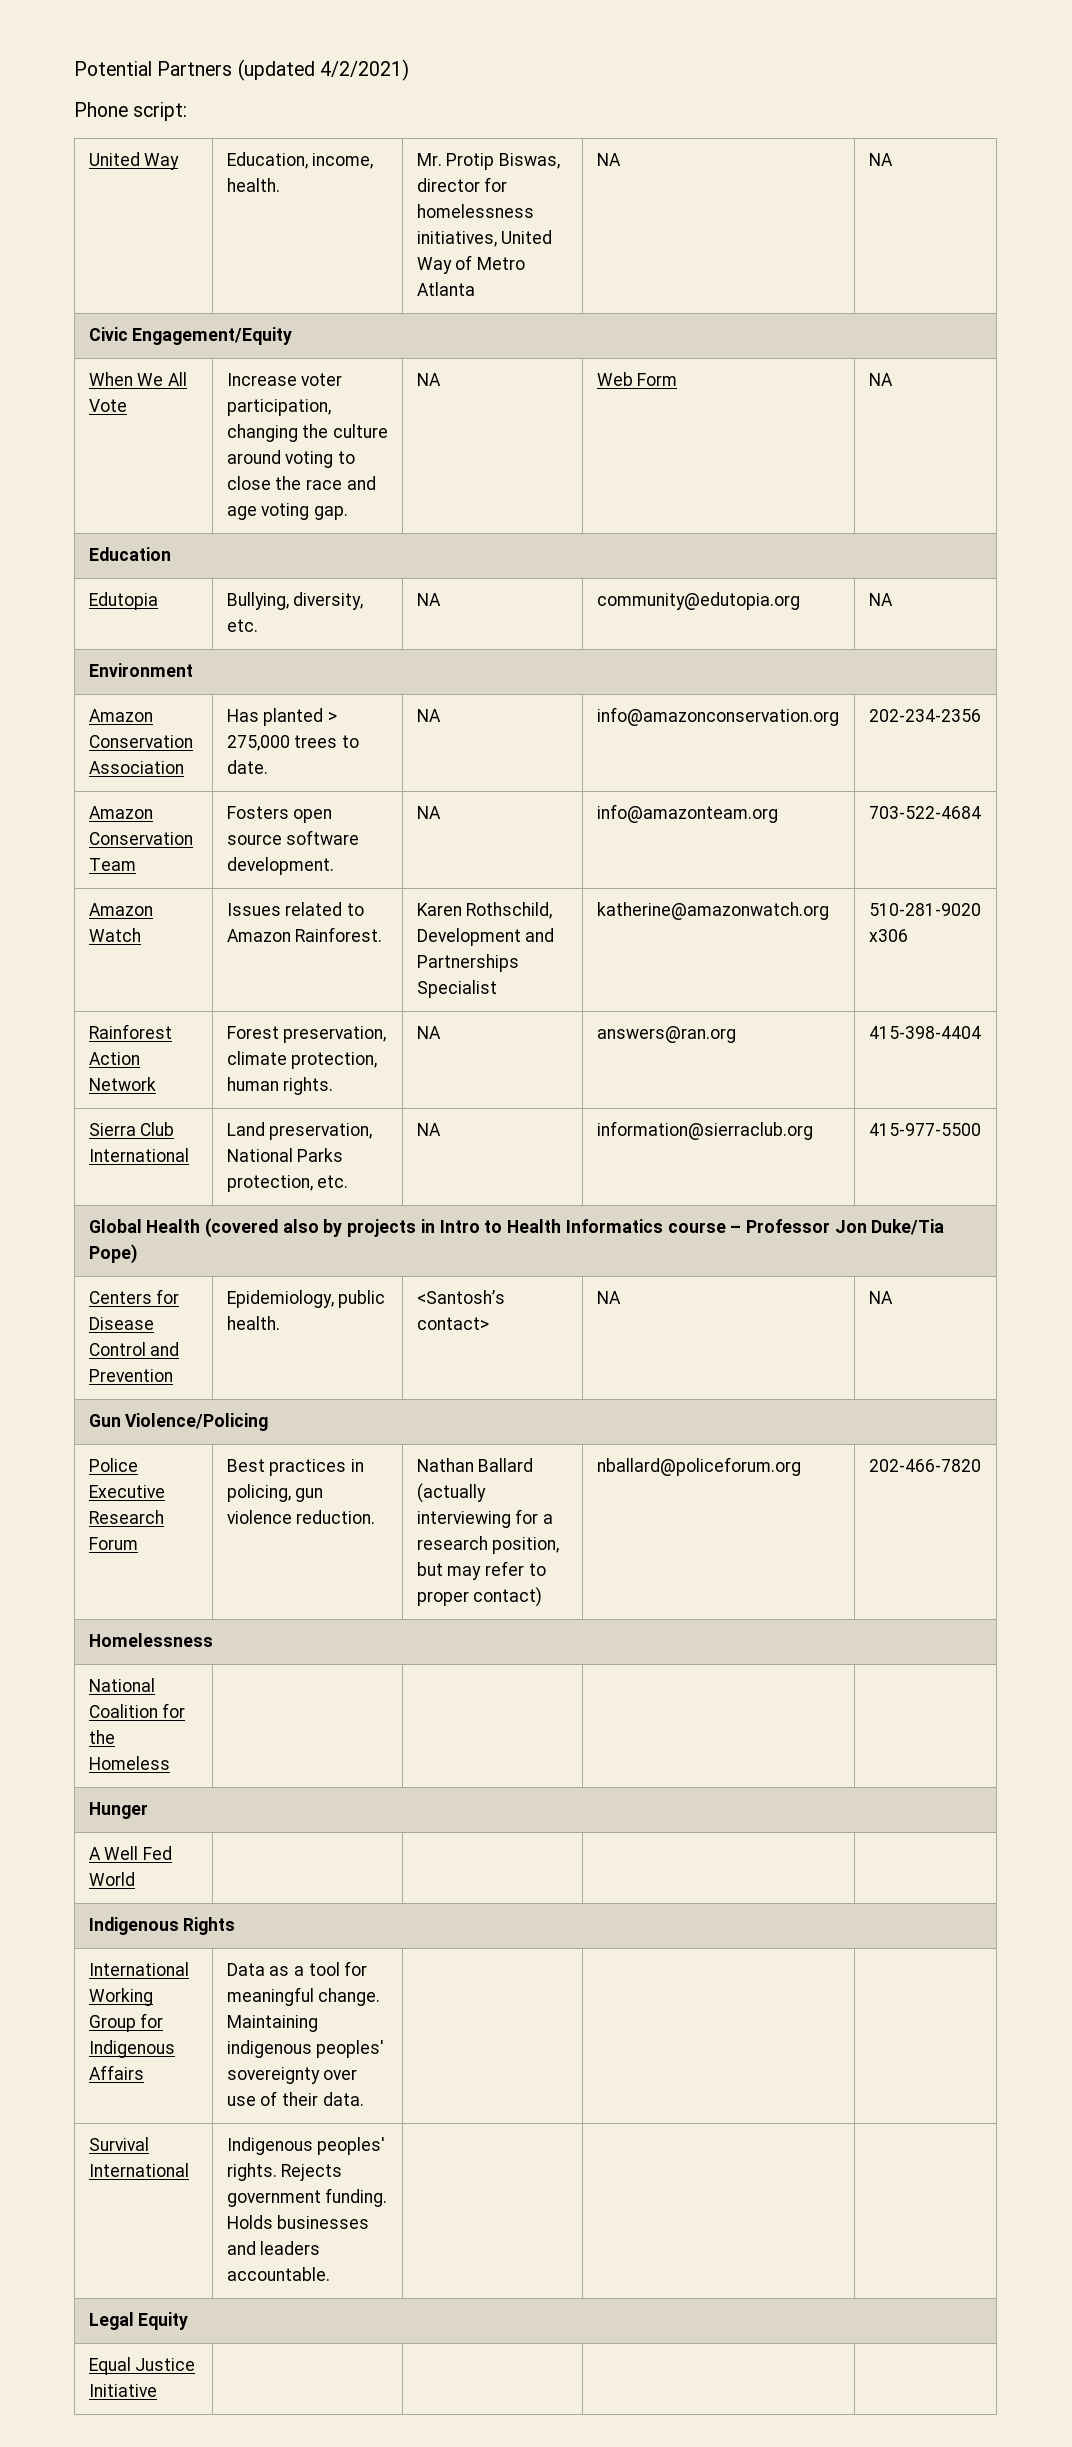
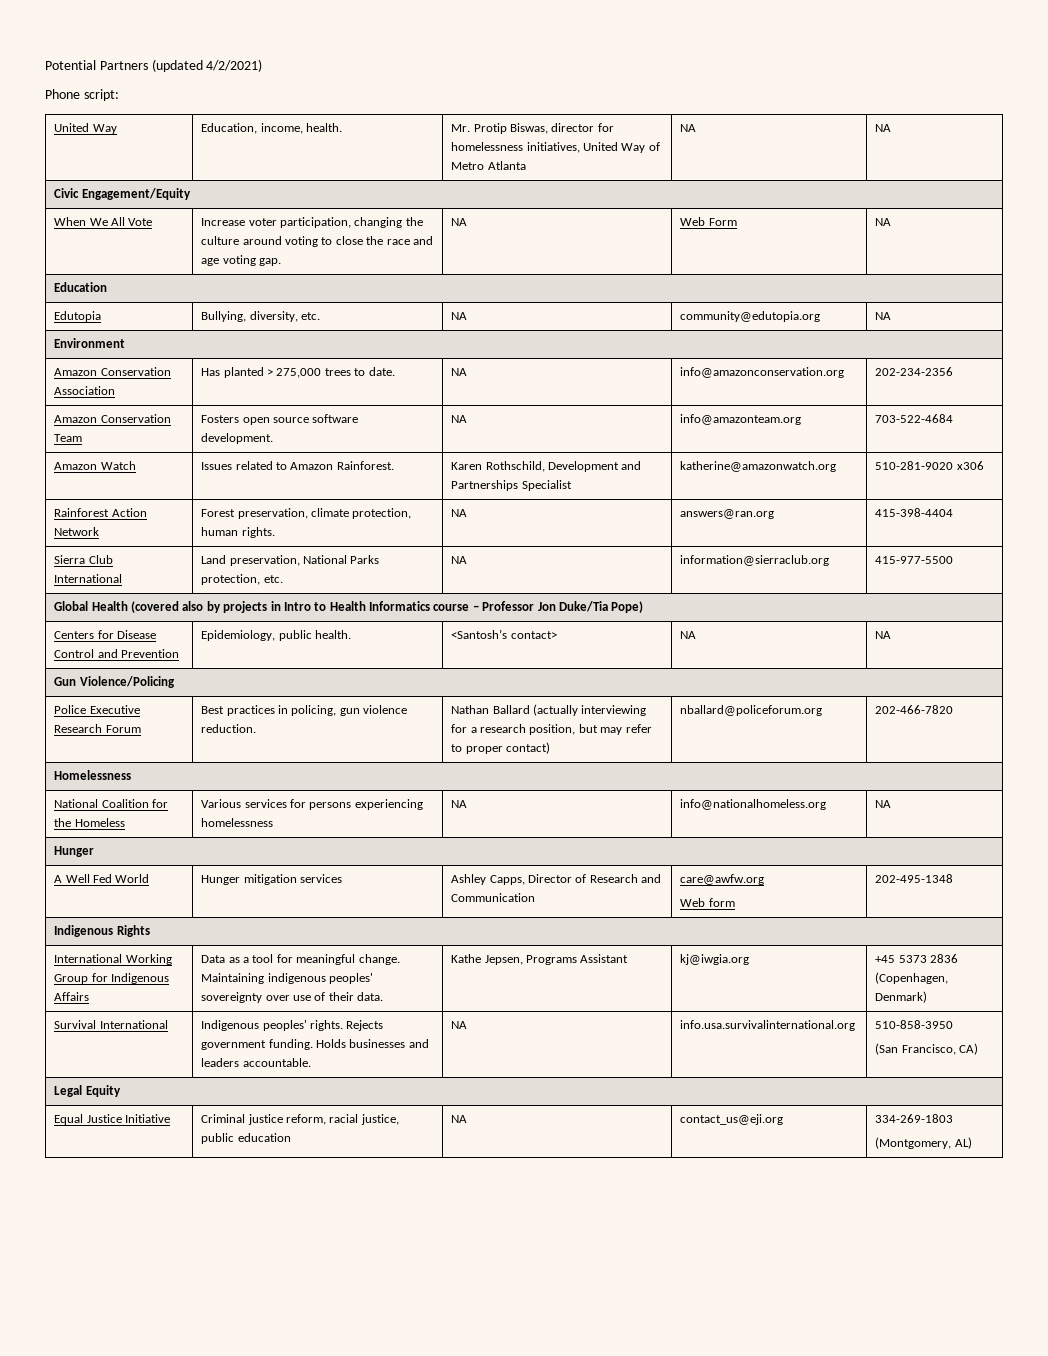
(170, 1763) | | | -> [201,799,423,810] [201,818,274,827] [451,800,468,808] [680,799,827,810] [875,800,892,808] Various services for persons experiencing homelessness | NA | info@nationalhomeless.org | NA
(135, 1879) | | | -> [201,874,343,885] [451,874,662,885] [451,893,536,902] [680,874,765,885] [680,898,735,907] [875,874,954,883] Hunger mitigation services | Ashley Capps, Director of Research and Communication | care@awfw.org // Web form | 202-495-1348
(364, 2099) | | -> [451,954,629,965] [680,954,750,965] [875,954,959,963] [875,972,949,984] [875,991,928,1003] Kathe Jepsen, Programs Assistant | kj@iwgia.org | +45 5373 2836 (Copenhagen, Denmark)
(330, 2274) | | -> [451,1021,468,1029] [680,1020,856,1031] [875,1020,954,1029] [875,1043,979,1055] NA | info.usa.survivalinternational.org | 510-858-3950 // (San Francisco, CA)
(157, 2390) | | | -> [201,1114,399,1125] [201,1133,291,1144] [451,1115,468,1123] [680,1114,784,1125] [875,1114,954,1123] [875,1137,972,1149] Criminal justice reform, racial justice, public education | NA | contact_us@eji.org | 334-269-1803 // (Montgomery, AL)

